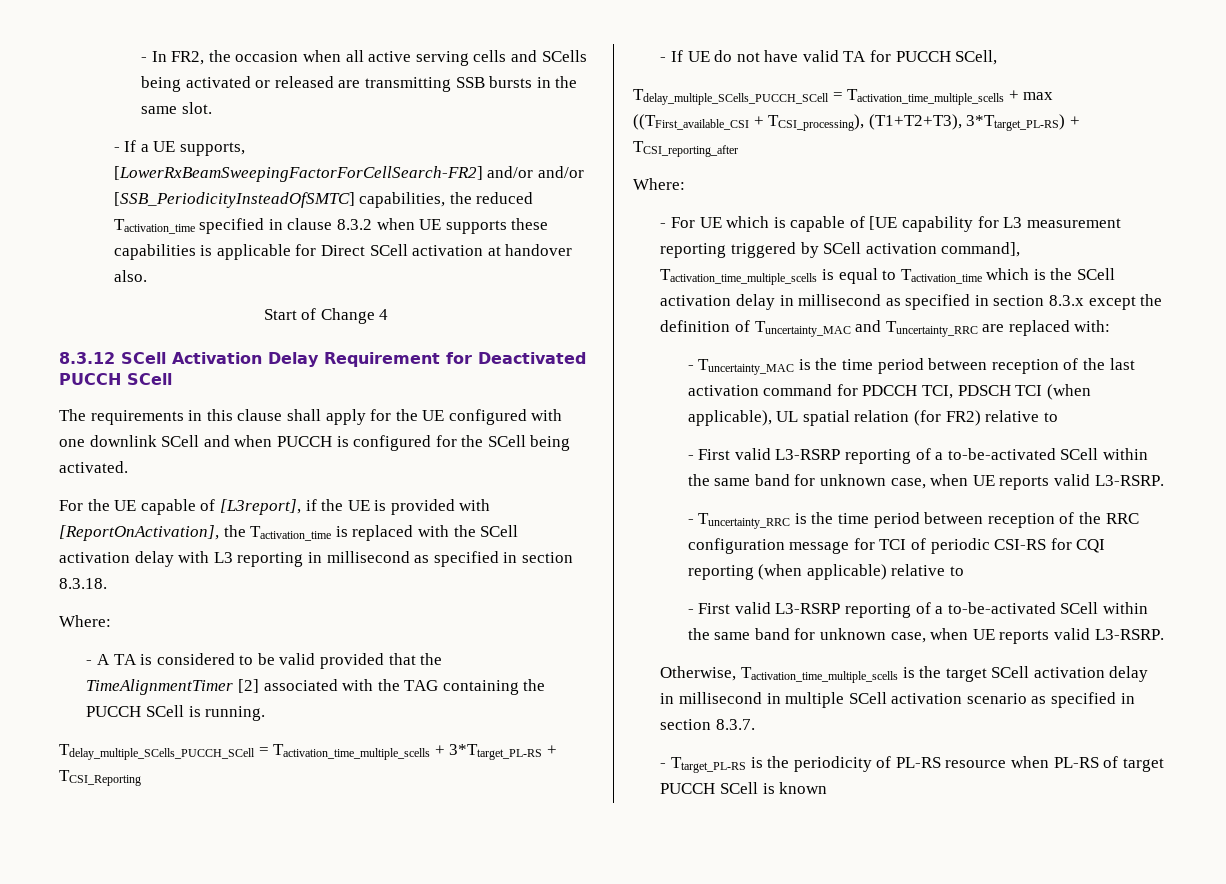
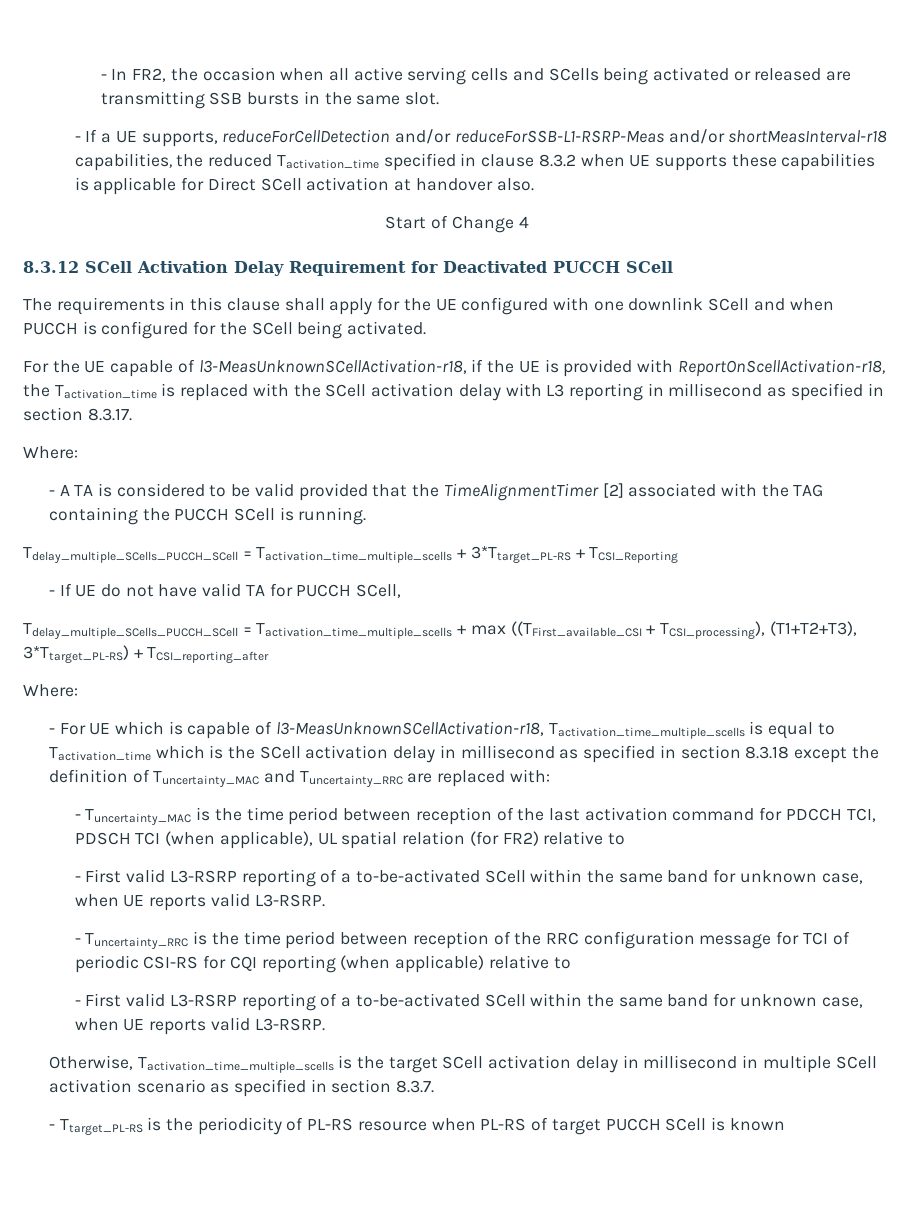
[113,166,584,182] [113,192,355,208] [LowerRxBeamSweepingFactorForCellSearch-FR2] and/or and/or [SSB_PeriodicityInsteadOfSMTC] -> [222,129,888,144] reduceForCellDetection and/or reduceForSSB-L1-RSRP-Meas and/or shortMeasInterval-r18
[219,499,301,515] [L3report], -> [198,359,467,374] l3-MeasUnknownSCellActivation-r18,
[59,525,219,541] [ReportOnActivation], -> [677,359,885,377] ReportOnScellActivation-r18,
[59,578,107,589] 8.3.18. -> [87,408,132,421] 8.3.17.
[869,216,1121,232] [660,242,1021,258] [UE capability for L3 measurement reporting triggered by SCell activation command], -> [275,721,544,736] l3-MeasUnknownSCellActivation-r18,
[1049,295,1085,306] 8.3.x -> [745,746,790,759] 8.3.18

